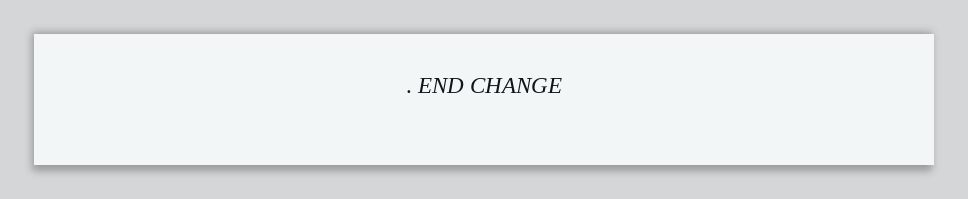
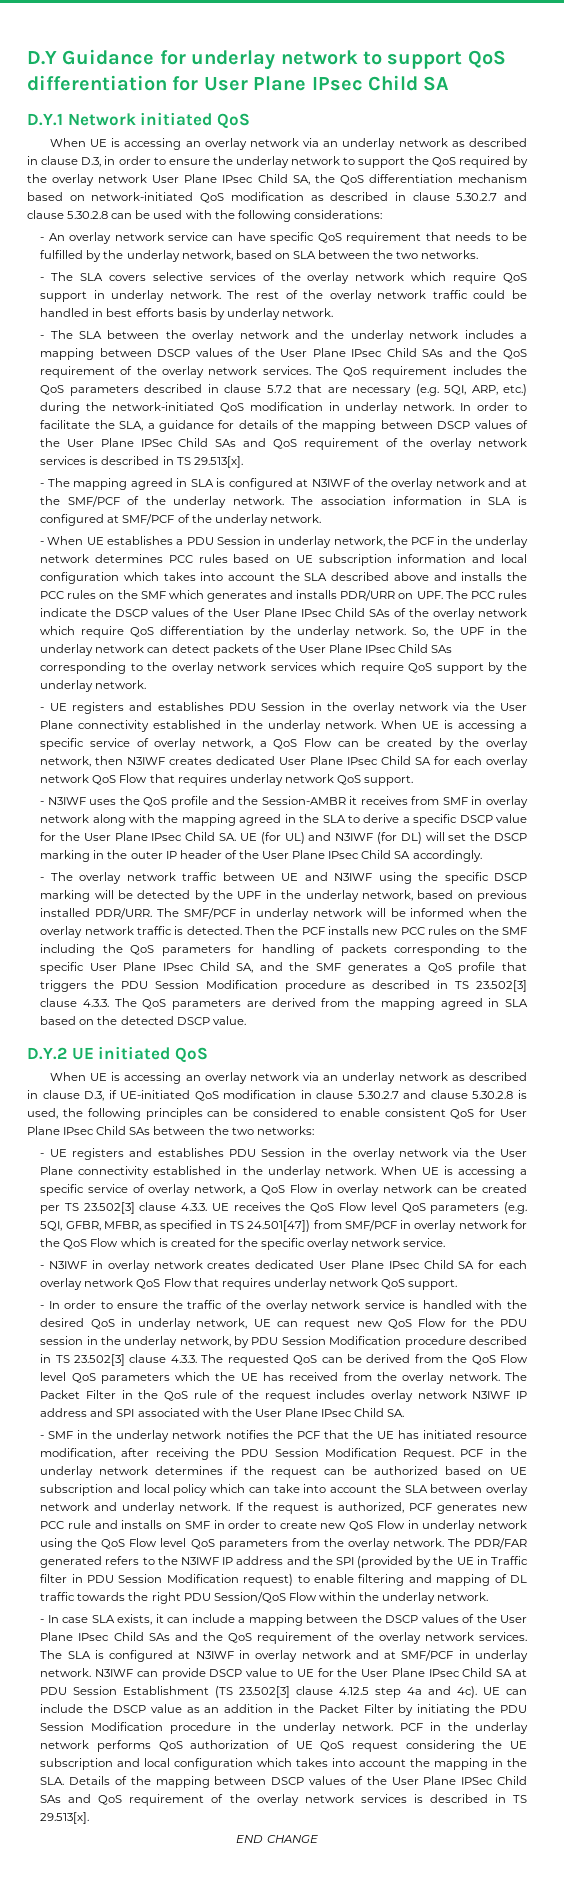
[405,90,412,93] . -> [27,49,506,70] [27,75,450,91] [27,112,250,129] [49,138,528,150] [27,156,528,168] [27,174,527,186] [27,192,527,203] [27,210,382,222] [40,232,527,244] [40,250,479,262] [40,272,527,284] [40,290,527,302] [40,308,333,320] [40,330,527,342] [40,348,527,360] [40,366,527,378] [40,384,528,396] [40,402,527,414] [40,420,528,432] [40,438,527,450] [40,456,243,468] [40,478,528,490] [40,496,527,508] [40,514,321,526] [40,536,528,548] [40,554,527,566] [40,572,527,584] [40,590,527,602] [40,608,527,620] [40,626,527,638] [40,644,453,656] [40,662,527,674] [40,680,147,692] [40,702,528,714] [40,720,527,732] [40,738,529,750] [40,756,529,768] [40,774,414,786] [40,796,528,808] [40,814,528,826] [40,832,527,844] [40,850,482,862] [40,872,528,884] [40,890,528,902] [40,908,527,920] [40,926,528,938] [40,944,528,956] [40,962,528,974] [40,980,527,992] [40,998,529,1010] [40,1016,246,1025] [27,1046,208,1063] [49,1072,528,1084] [27,1090,527,1101] [27,1108,527,1120] [27,1126,314,1135] [40,1148,528,1160] [40,1166,527,1178] [40,1184,528,1196] [40,1202,527,1214] [40,1220,527,1232] [40,1238,446,1250] [40,1260,527,1272] [40,1278,458,1290] [40,1300,528,1312] [40,1318,527,1330] [40,1336,527,1348] [40,1354,529,1366] [40,1372,527,1384] [40,1390,528,1402] [40,1408,405,1417] [40,1430,527,1442] [40,1448,527,1460] [40,1466,527,1478] [40,1484,529,1496] [40,1502,528,1514] [40,1520,528,1532] [40,1538,527,1550] [40,1556,528,1568] [40,1574,527,1586] [40,1592,489,1604] [40,1614,528,1626] [40,1632,527,1644] [40,1650,528,1662] [40,1668,528,1680] [40,1686,528,1698] [40,1704,528,1716] [40,1722,529,1734] [40,1740,528,1752] [40,1758,527,1770] [40,1776,527,1788] [40,1794,527,1806] [40,1812,90,1824] D.Y Guidance for underlay network to support QoS differentiation for User Plane IPsec Child SA // D.Y.1 Network initiated QoS // When UE is accessing an overlay network via an underlay network as described in clause D.3, in order to ensure the underlay network to support the QoS required by the overlay network User Plane IPsec Child SA, the QoS differentiation mechanism based on network-initiated QoS modification as described in clause 5.30.2.7 and clause 5.30.2.8 can be used with the following considerations: // - An overlay network service can have specific QoS requirement that needs to be fulfilled by the underlay network, based on SLA between the two networks. // - The SLA covers selective services of the overlay network which require QoS support in underlay network. The rest of the overlay network traffic could be handled in best efforts basis by underlay network. // - The SLA between the overlay network and the underlay network includes a mapping between DSCP values of the User Plane IPsec Child SAs and the QoS requirement of the overlay network services. The QoS requirement includes the QoS parameters described in clause 5.7.2 that are necessary (e.g. 5QI, ARP, etc.) during the network-initiated QoS modification in underlay network. In order to facilitate the SLA, a guidance for details of the mapping between DSCP values of the User Plane IPSec Child SAs and QoS requirement of the overlay network services is described in TS 29.513[x]. // - The mapping agreed in SLA is configured at N3IWF of the overlay network and at the SMF/PCF of the underlay network. The association information in SLA is configured at SMF/PCF of the underlay network. // - When UE establishes a PDU Session in underlay network, the PCF in the underlay network determines PCC rules based on UE subscription information and local configuration which takes into account the SLA described above and installs the PCC rules on the SMF which generates and installs PDR/URR on UPF. The PCC rules indicate the DSCP values of the User Plane IPsec Child SAs of the overlay network which require QoS differentiation by the underlay network. So, the UPF in the underlay network can detect packets of the User Plane IPsec Child SAs corresponding to the overlay network services which require QoS support by the underlay network. // - UE registers and establishes PDU Session in the overlay network via the User Plane connectivity established in the underlay network. When UE is accessing a specific service of overlay network, a QoS Flow can be created by the overlay network, then N3IWF creates dedicated User Plane IPsec Child SA for each overlay network QoS Flow that requires underlay network QoS support. // - N3IWF uses the QoS profile and the Session-AMBR it receives from SMF in overlay network along with the mapping agreed in the SLA to derive a specific DSCP value for the User Plane IPsec Child SA. UE (for UL) and N3IWF (for DL) will set the DSCP marking in the outer IP header of the User Plane IPsec Child SA accordingly. // - The overlay network traffic between UE and N3IWF using the specific DSCP marking will be detected by the UPF in the underlay network, based on previous installed PDR/URR. The SMF/PCF in underlay network will be informed when the overlay network traffic is detected. Then the PCF installs new PCC rules on the SMF including the QoS parameters for handling of packets corresponding to the specific User Plane IPsec Child SA, and the SMF generates a QoS profile that triggers the PDU Session Modification procedure as described in TS 23.502[3] clause 4.3.3. The QoS parameters are derived from the mapping agreed in SLA based on the detected DSCP value. // D.Y.2 UE initiated QoS // When UE is accessing an overlay network via an underlay network as described in clause D.3, if UE-initiated QoS modification in clause 5.30.2.7 and clause 5.30.2.8 is used, the following principles can be considered to enable consistent QoS for User Plane IPsec Child SAs between the two networks: // - UE registers and establishes PDU Session in the overlay network via the User Plane connectivity established in the underlay network. When UE is accessing a specific service of overlay network, a QoS Flow in overlay network can be created per TS 23.502[3] clause 4.3.3. UE receives the QoS Flow level QoS parameters (e.g. 5QI, GFBR, MFBR, as specified in TS 24.501[47]) from SMF/PCF in overlay network for the QoS Flow which is created for the specific overlay network service. // - N3IWF in overlay network creates dedicated User Plane IPsec Child SA for each overlay network QoS Flow that requires underlay network QoS support. // - In order to ensure the traffic of the overlay network service is handled with the desired QoS in underlay network, UE can request new QoS Flow for the PDU session in the underlay network, by PDU Session Modification procedure described in TS 23.502[3] clause 4.3.3. The requested QoS can be derived from the QoS Flow level QoS parameters which the UE has received from the overlay network. The Packet Filter in the QoS rule of the request includes overlay network N3IWF IP address and SPI associated with the User Plane IPsec Child SA. // - SMF in the underlay network notifies the PCF that the UE has initiated resource modification, after receiving the PDU Session Modification Request. PCF in the underlay network determines if the request can be authorized based on UE subscription and local policy which can take into account the SLA between overlay network and underlay network. If the request is authorized, PCF generates new PCC rule and installs on SMF in order to create new QoS Flow in underlay network using the QoS Flow level QoS parameters from the overlay network. The PDR/FAR generated refers to the N3IWF IP address and the SPI (provided by the UE in Traffic filter in PDU Session Modification request) to enable filtering and mapping of DL traffic towards the right PDU Session/QoS Flow within the underlay network. // - In case SLA exists, it can include a mapping between the DSCP values of the User Plane IPsec Child SAs and the QoS requirement of the overlay network services. The SLA is configured at N3IWF in overlay network and at SMF/PCF in underlay network. N3IWF can provide DSCP value to UE for the User Plane IPsec Child SA at PDU Session Establishment (TS 23.502[3] clause 4.12.5 step 4a and 4c). UE can include the DSCP value as an addition in the Packet Filter by initiating the PDU Session Modification procedure in the underlay network. PCF in the underlay network performs QoS authorization of UE QoS request considering the UE subscription and local configuration which takes into account the mapping in the SLA. Details of the mapping between DSCP values of the User Plane IPSec Child SAs and QoS requirement of the overlay network services is described in TS 29.513[x]. //

